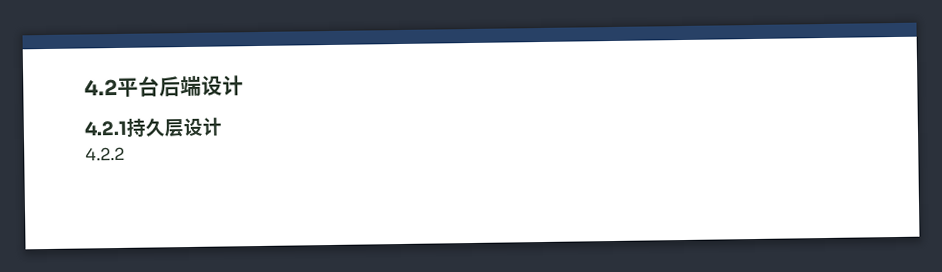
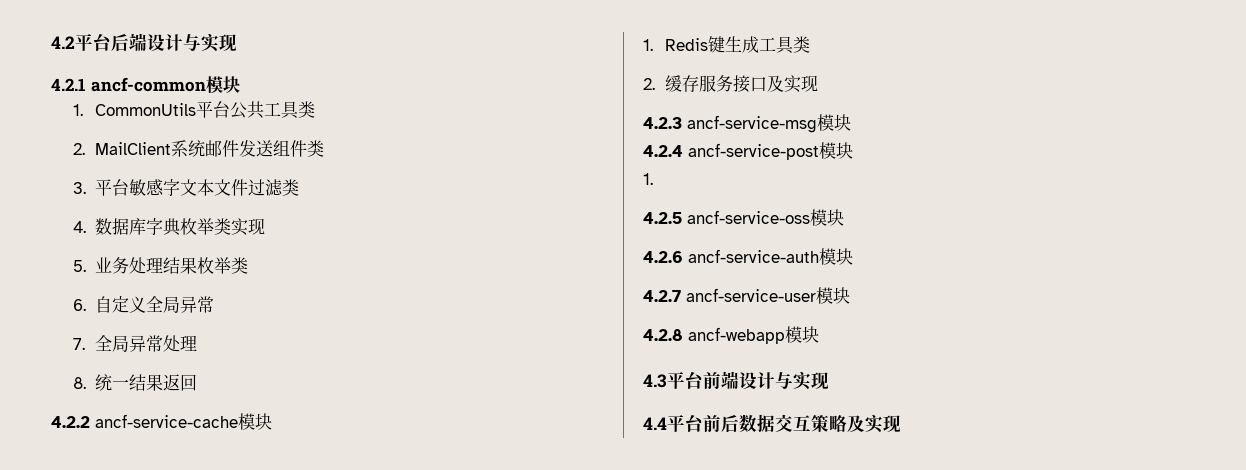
(244, 85) none -> [183,34,237,52] 与实现
[126,117,222,138] [85,146,125,161] 持久层设计 // 4.2.2 -> [90,76,240,93] [73,101,316,119] [73,140,325,157] [73,179,300,196] [73,218,266,236] [73,257,249,274] [73,296,215,313] [73,335,198,352] [73,374,198,391] [51,413,272,430] [643,36,811,54] [643,75,819,93] [643,114,851,133] [643,142,853,160] [643,173,653,185] [643,209,844,226] [643,248,853,265] [643,287,850,304] [643,326,819,344] [643,371,829,390] [643,414,901,433] ancf-common模块 // 1. CommonUtils平台公共工具类 // 2. MailClient系统邮件发送组件类 // 3.平台敏感字文本文件过滤类 // 4.数据库字典枚举类实现 // 5.业务处理结果枚举类 // 6.自定义全局异常 // 7.全局异常处理 // 8.统一结果返回 // 4.2.2 ancf-service-cache模块 // 1. Redis键生成工具类 // 2.缓存服务接口及实现 // 4.2.3 ancf-service-msg模块 // 4.2.4 ancf-service-post模块 // 1. // 4.2.5 ancf-service-oss模块 // 4.2.6 ancf-service-auth模块 // 4.2.7 ancf-service-user模块 // 4.2.8 ancf-webapp模块 // 4.3平台前端设计与实现 // 4.4平台前后数据交互策略及实现

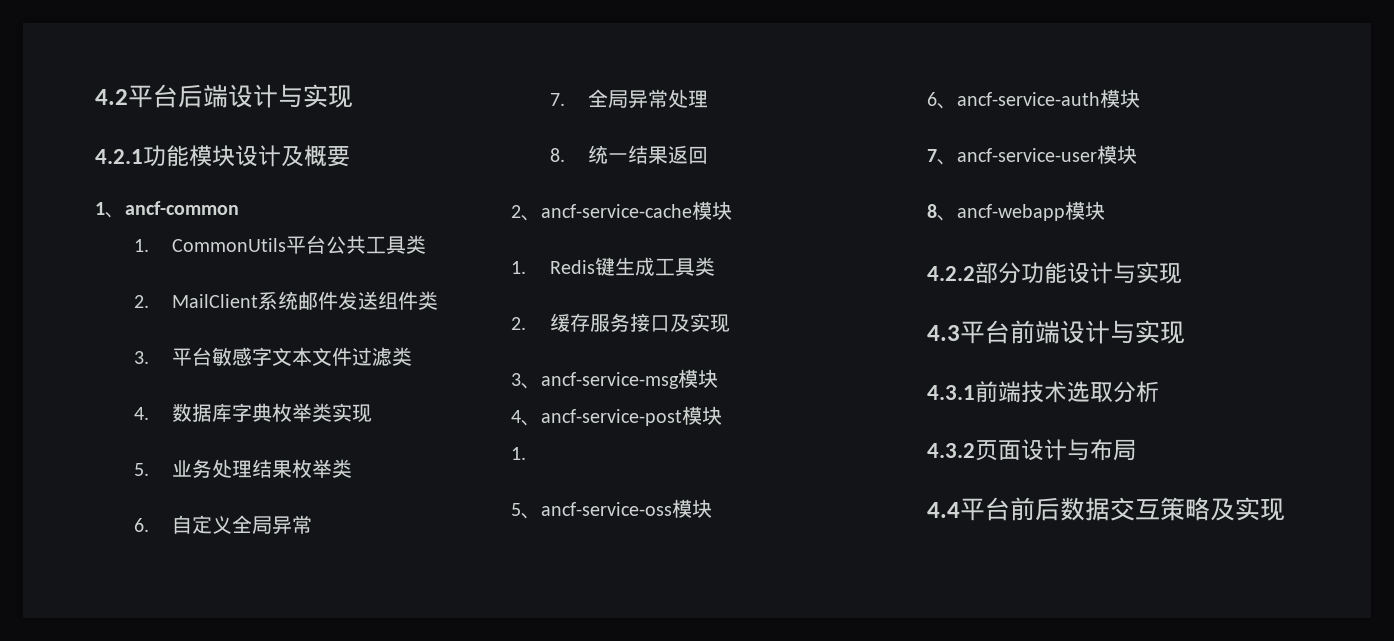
[90,76,240,93] ancf-common模块 -> [143,145,350,167] [95,201,239,218] 功能模块设计及概要 // 1、ancf-common
[51,416,90,428] 4.2.2 -> [511,205,541,221] 2、
[643,117,682,129] 4.2.3 -> [511,373,541,389] 3、
[643,145,683,157] 4.2.4 -> [511,410,541,426] 4、
[643,212,682,224] 4.2.5 -> [511,503,541,519] 5、
[643,251,683,263] 4.2.6 -> [927,92,957,109] 6、
[643,290,681,302] 4.2.7 -> [927,149,957,165] 7、
[643,329,683,341] 4.2.8 -> [927,204,957,221] 8、
(819, 334) none -> [927,262,1182,284] // 4.2.2部分功能设计与实现
(829, 381) none -> [927,381,1159,403] [927,439,1136,461] // 4.3.1前端技术选取分析 // 4.3.2页面设计与布局

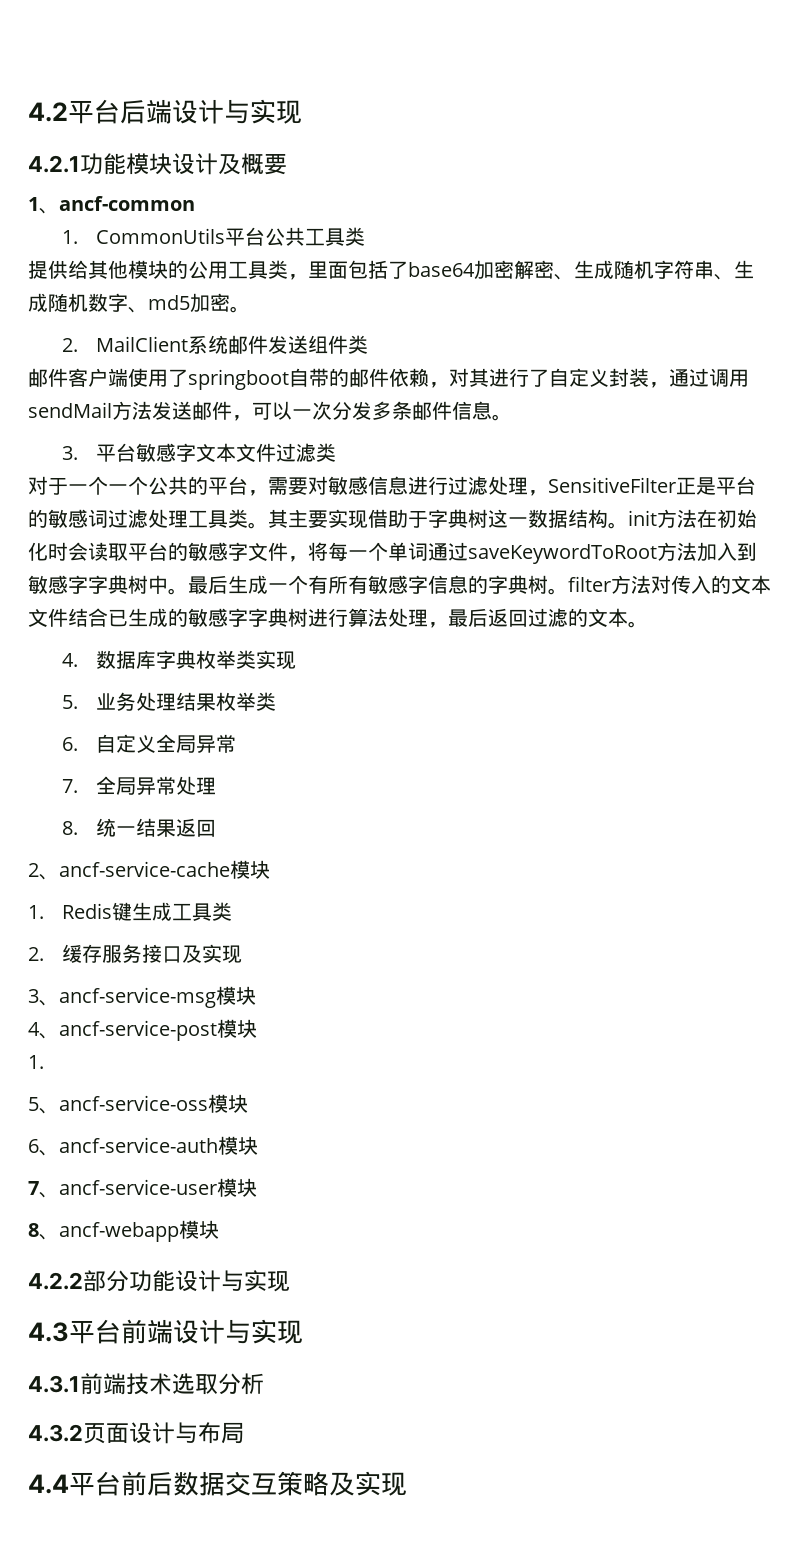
(427, 244) none -> [28,260,754,280] [28,293,250,313] // 提供给其他模块的公用工具类，里面包括了base64加密解密、生成随机字符串、生成随机数字、md5加密。
(439, 300) none -> [28,368,749,390] [28,401,512,421] // 邮件客户端使用了springboot自带的邮件依赖，对其进行了自定义封装，通过调用sendMail方法发送邮件，可以一次分发多条邮件信息。
(413, 356) none -> [28,476,756,496] [28,509,757,529] [28,542,757,564] [28,575,771,595] [28,608,648,628] // 对于一个一个公共的平台，需要对敏感信息进行过滤处理，SensitiveFilter正是平台的敏感词过滤处理工具类。其主要实现借助于字典树这一数据结构。init方法在初始化时会读取平台的敏感字文件，将每一个单词通过saveKeywordToRoot方法加入到敏感字字典树中。最后生成一个有所有敏感字信息的字典树。filter方法对传入的文本文件结合已生成的敏感字字典树进行算法处理，最后返回过滤的文本。

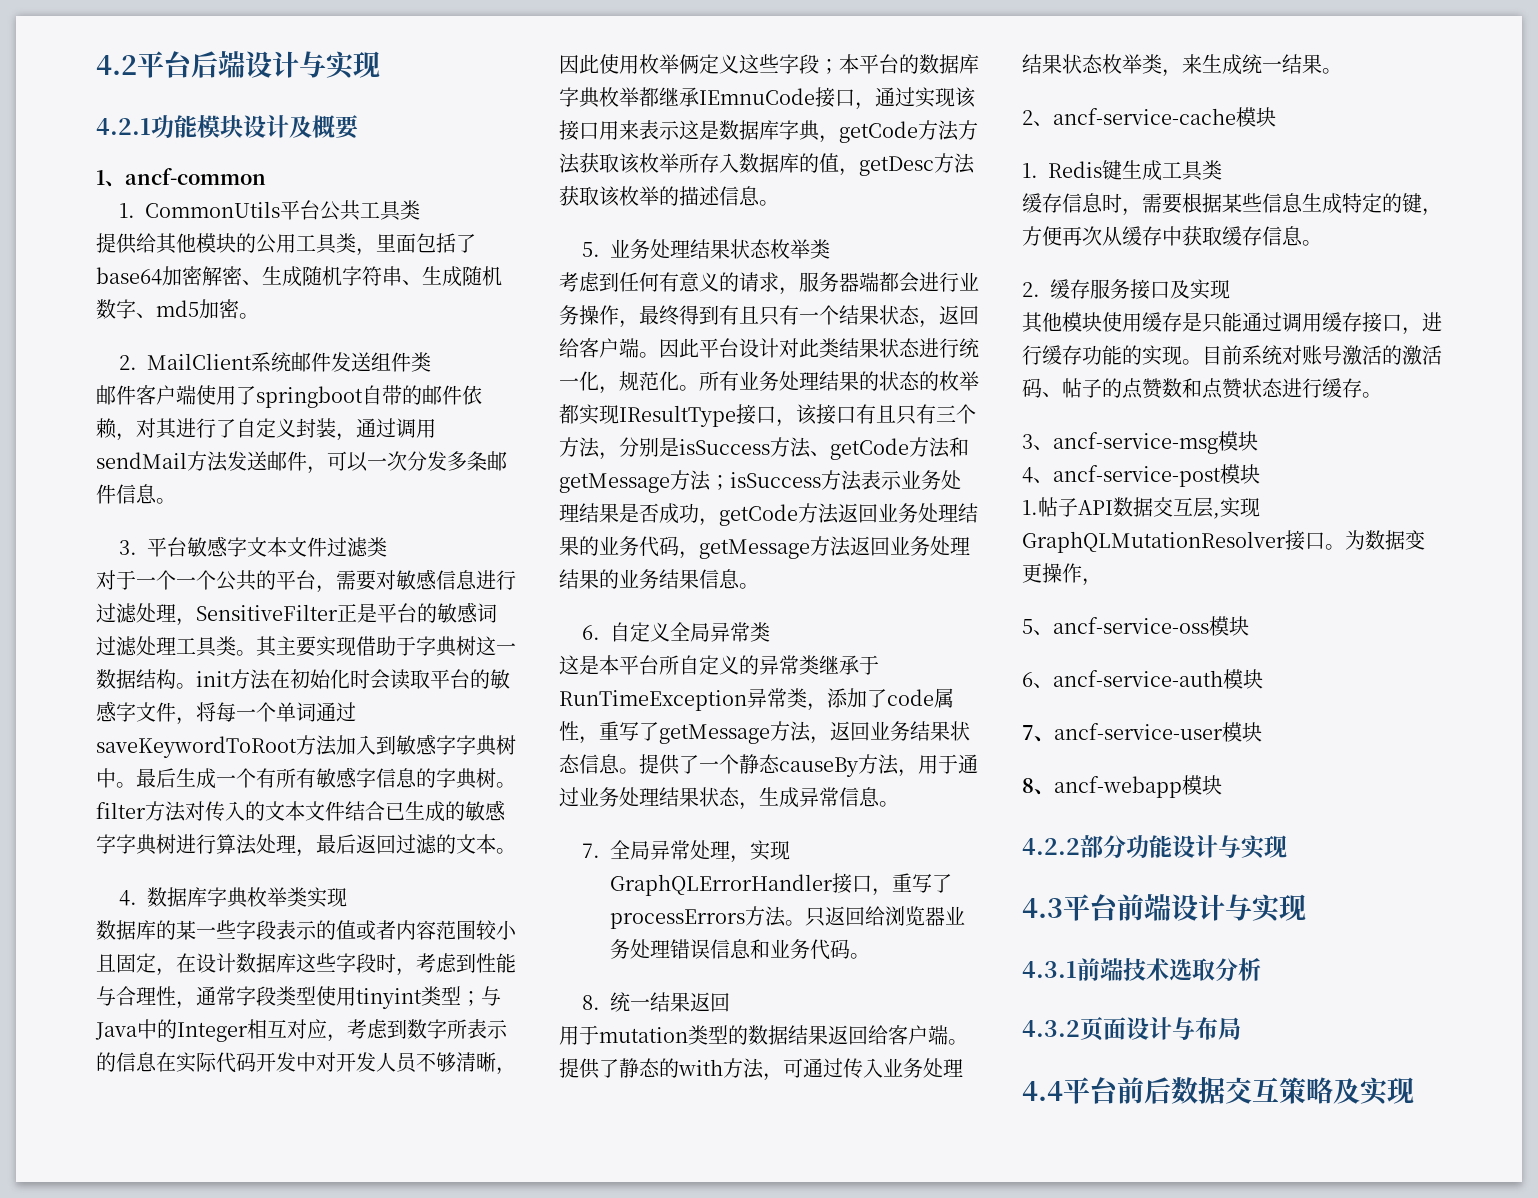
(297, 660) none -> [96,920,517,941] [96,953,516,976] [96,986,501,1009] [95,1019,508,1042] [96,1052,516,1075] [559,54,979,74] [559,87,976,110] [559,120,978,143] [559,153,975,176] [559,186,779,207] // 数据库的某一些字段表示的值或者内容范围较小且固定，在设计数据库这些字段时，考虑到性能与合理性，通常字段类型使用tinyint类型；与Java中的Integer相互对应，考虑到数字所表示的信息在实际代码开发中对开发人员不够清晰，因此使用枚举俩定义这些字段；本平台的数据库字典枚举都继承IEmnuCode接口，通过实现该接口用来表示这是数据库字典，getCode方法方法获取该枚举所存入数据库的值，getDesc方法获取该枚举的描述信息。
[216,692,277,711] 枚举类 -> [730,239,831,259] [559,272,979,295] [559,305,979,328] [559,338,979,358] [559,371,979,394] [559,404,976,427] [559,437,969,460] [559,470,961,493] [559,503,978,526] [559,536,970,559] [559,569,759,589] 状态枚举类 // 考虑到任何有意义的请求，服务器端都会进行业务操作，最终得到有且只有一个结果状态，返回给客户端。因此平台设计对此类结果状态进行统一化，规范化。所有业务处理结果的状态的枚举都实现IResultType接口，该接口有且只有三个方法，分别是isSuccess方法、getCode方法和getMessage方法；isSuccess方法表示业务处理结果是否成功，getCode方法返回业务处理结果的业务代码，getMessage方法返回业务处理结果的业务结果信息。
[62,776,217,795] [62,818,217,837] // 7.全局异常处理 // 8.统一结果返回 -> [750,622,771,642] [559,655,879,675] [559,688,954,711] [559,721,970,744] [559,754,978,777] [559,787,899,810] [582,840,791,863] [610,873,953,896] [610,906,966,929] [610,939,871,960] [582,992,731,1012] [559,1025,968,1045] [559,1058,963,1081] [1022,54,1342,77] 类 // 这是本平台所自定义的异常类继承于RunTimeException异常类，添加了code属性，重写了getMessage方法，返回业务结果状态信息。提供了一个静态causeBy方法，用于通过业务处理结果状态，生成异常信息。 // 7.全局异常处理，实现GraphQLErrorHandler接口，重写了processErrors方法。只返回给浏览器业务处理错误信息和业务代码。 // 8.统一结果返回 // 用于mutation类型的数据结果返回给客户端。提供了静态的with方法，可通过传入业务处理结果状态枚举类，来生成统一结果。
(233, 911) none -> [1022,193,1442,216] [1022,226,1322,246] // 缓存信息时，需要根据某些信息生成特定的键，方便再次从缓存中获取缓存信息。
(243, 954) none -> [1022,312,1442,335] [1022,345,1442,366] [1022,378,1382,399] // 其他模块使用缓存是只能通过调用缓存接口，进行缓存功能的实现。目前系统对账号激活的激活码、帖子的点赞数和点赞状态进行缓存。
(44, 1062) none -> [1038,497,1260,519] [1022,530,1425,553] [1022,563,1102,586] 帖子API数据交互层,实现GraphQLMutationResolver接口。为数据变更操作，

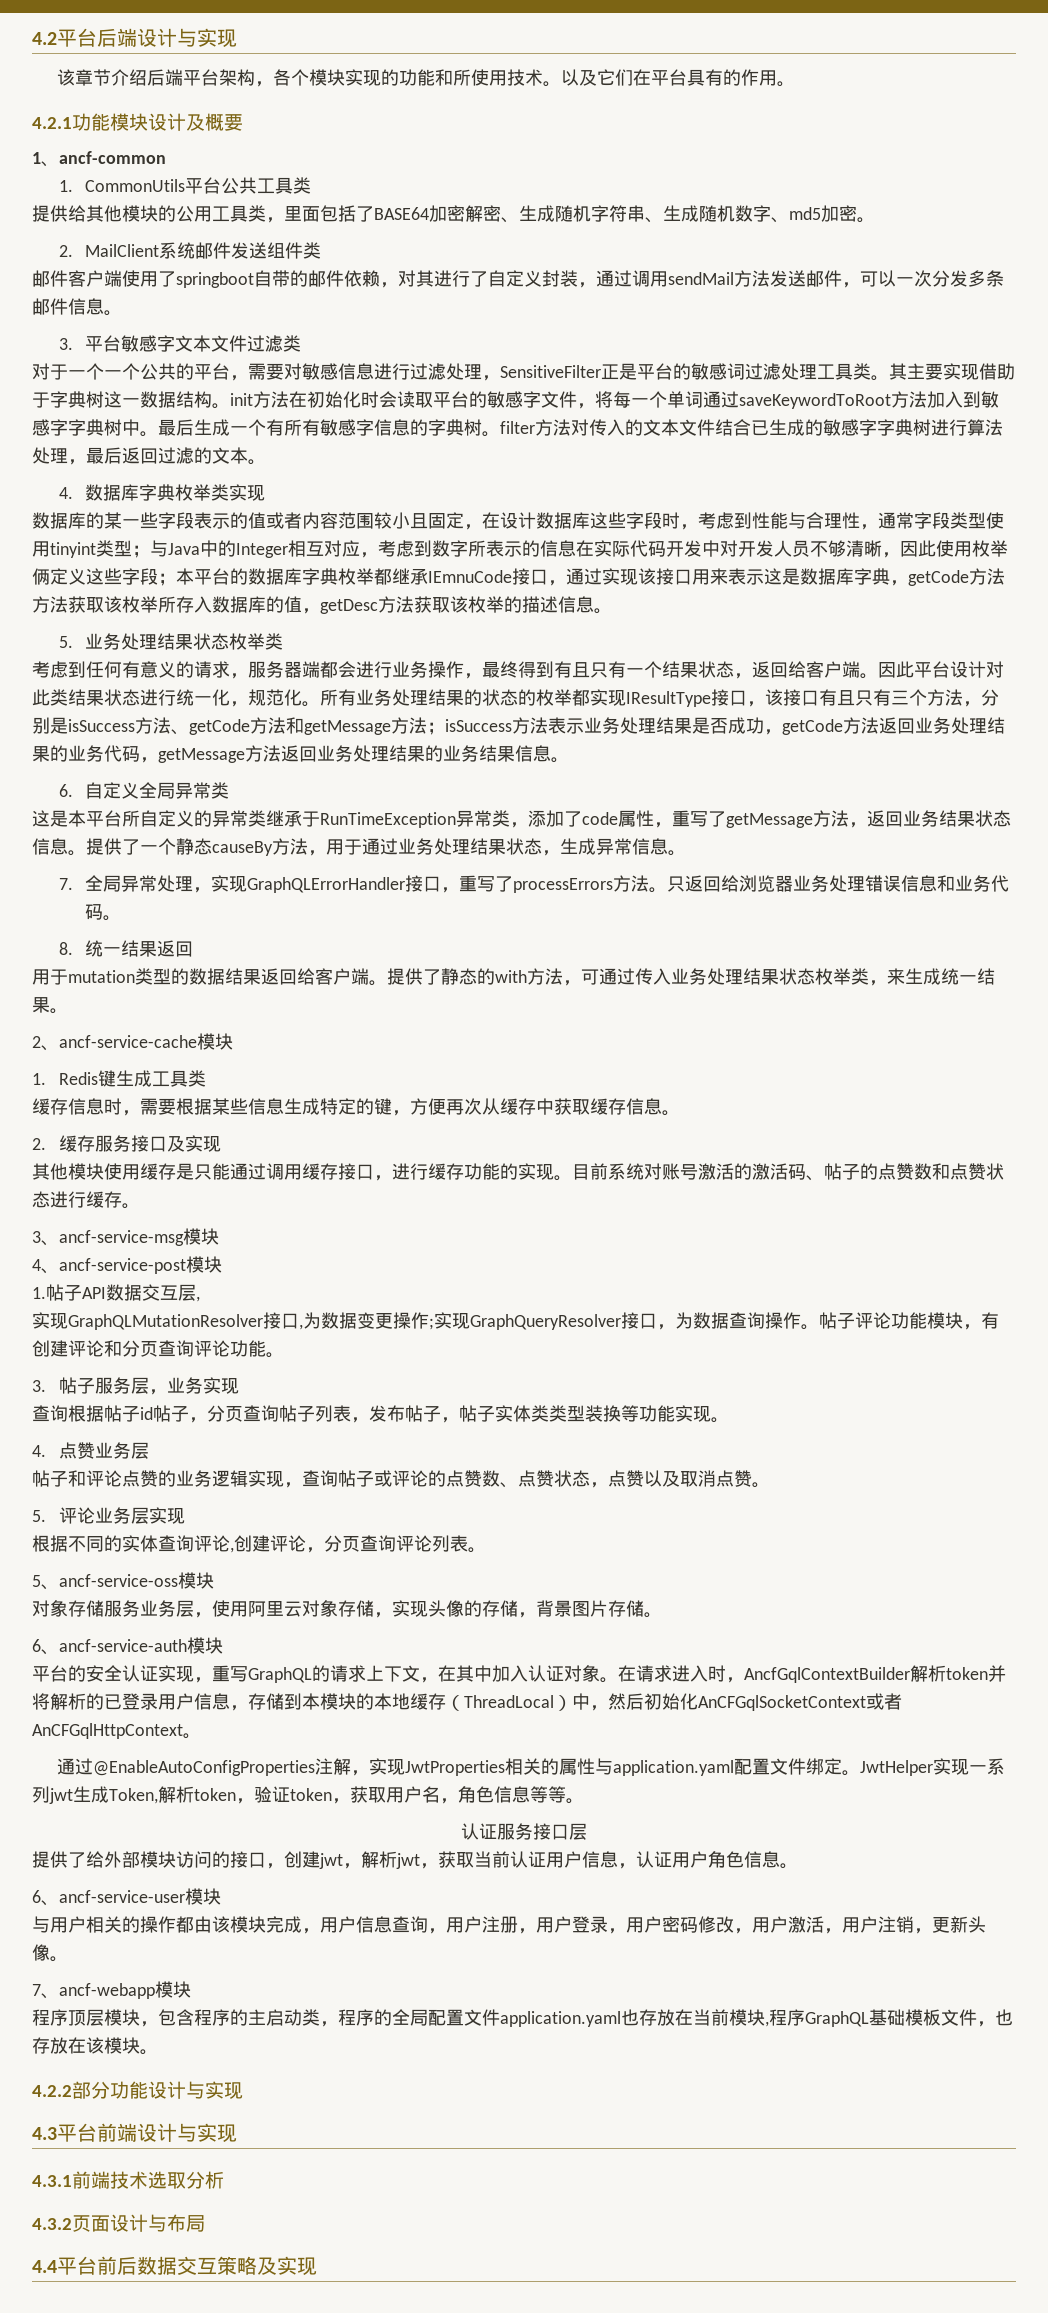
(380, 64) none -> [57,69,796,87] // 该章节介绍后端平台架构，各个模块实现的功能和所使用技术。以及它们在平台具有的作用。
[96,267,162,285] base64 -> [374,207,429,220] BASE64
(1220, 516) none -> (200, 1299) //
[1325,544,1345,550] 。 -> [299,1324,303,1330] ,
[1082,578,1102,586] [1022,616,1249,636] [1022,669,1263,689] [1022,722,1262,742] [1022,775,1222,798] ， // 5、ancf-service-oss模块 // 6、ancf-service-auth模块 // 7、ancf-service-user模块 // 8、ancf-webapp模块 -> [429,1312,999,1330] [32,1340,284,1358] [32,1377,239,1395] [32,1405,729,1423] [32,1442,149,1459] [32,1470,770,1488] [32,1507,185,1524] [32,1535,486,1553] [32,1572,214,1590] [32,1600,662,1618] [32,1637,223,1655] [32,1665,1006,1683] [32,1693,902,1711] [32,1723,201,1739] [57,1758,1006,1776] [32,1786,584,1804] [461,1823,587,1840] [32,1851,798,1869] [32,1888,221,1906] [32,1916,986,1934] [32,1944,68,1962] [32,1981,191,1999] [32,2009,1013,2027] [32,2037,158,2055] ;实现GraphQueryResolver接口，为数据查询操作。帖子评论功能模块，有创建评论和分页查询评论功能。 // 3.帖子服务层，业务实现 // 查询根据帖子id帖子，分页查询帖子列表，发布帖子，帖子实体类类型装换等功能实现。 // 4.点赞业务层 // 帖子和评论点赞的业务逻辑实现，查询帖子或评论的点赞数、点赞状态，点赞以及取消点赞。 // 5.评论业务层实现 // 根据不同的实体查询评论,创建评论，分页查询评论列表。 // 5、ancf-service-oss模块 // 对象存储服务业务层，使用阿里云对象存储，实现头像的存储，背景图片存储。 // 6、ancf-service-auth模块 // 平台的安全认证实现，重写GraphQL的请求上下文，在其中加入认证对象。在请求进入时，AncfGqlContextBuilder解析token并将解析的已登录用户信息，存储到本模块的本地缓存（ThreadLocal）中，然后初始化AnCFGqlSocketContext或者AnCFGqlHttpContext。 // 通过@EnableAutoConfigProperties注解，实现JwtProperties相关的属性与application.yaml配置文件绑定。JwtHelper实现一系列jwt生成Token,解析token，验证token，获取用户名，角色信息等等。 // 认证服务接口层 // 提供了给外部模块访问的接口，创建jwt，解析jwt，获取当前认证用户信息，认证用户角色信息。 // 6、ancf-service-user模块 // 与用户相关的操作都由该模块完成，用户信息查询，用户注册，用户登录，用户密码修改，用户激活，用户注销，更新头像。 // 7、ancf-webapp模块 // 程序顶层模块，包含程序的主启动类，程序的全局配置文件application.yaml也存放在当前模块,程序GraphQL基础模板文件，也存放在该模块。

